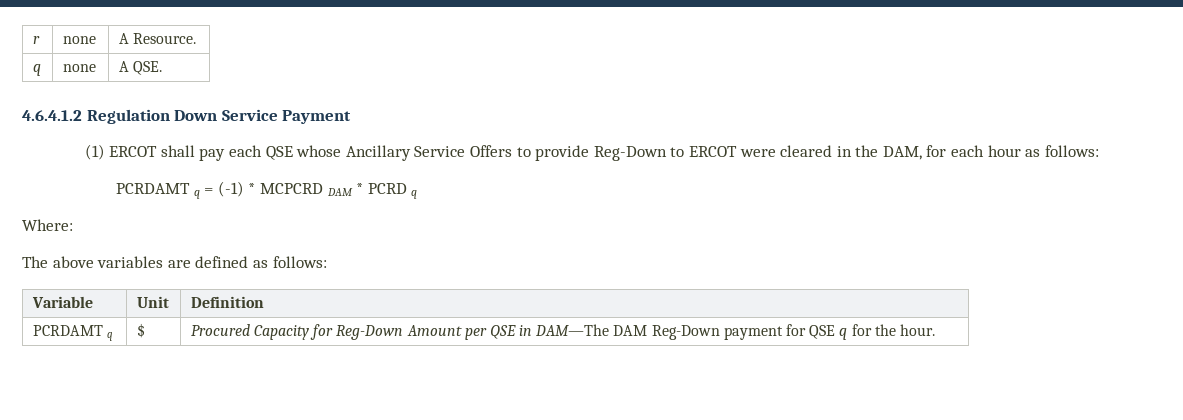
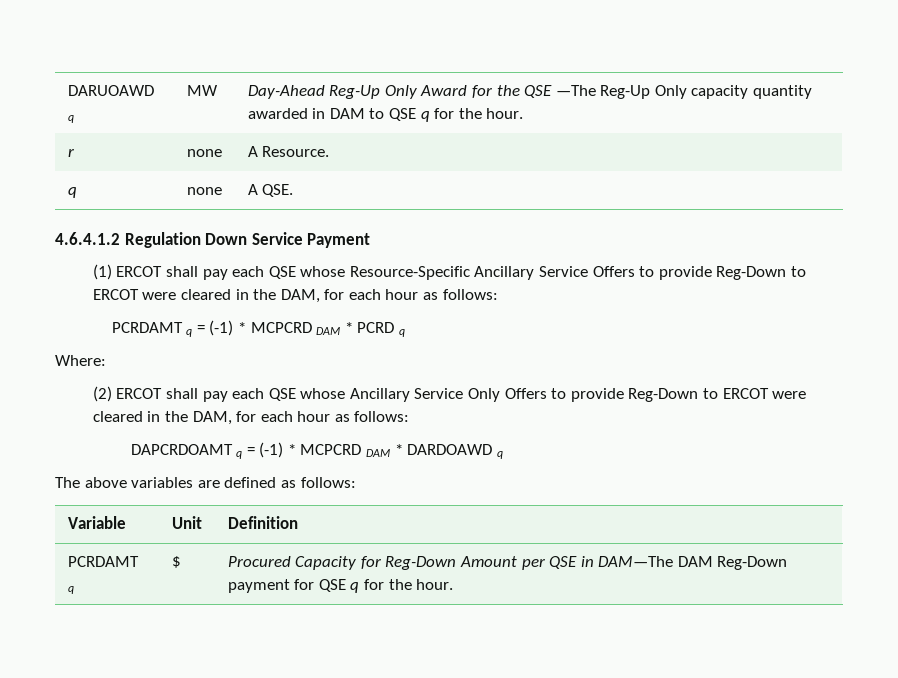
(32, 40) none -> [67,85,154,96] [67,115,74,123] [186,85,218,96] [247,85,813,99] [247,108,524,122] DARUOAWD q | MW | Day-Ahead Reg-Up Only Award for the QSE —The Reg-Up Only capacity quantity awarded in DAM to QSE q for the hour. //
(342, 151) none -> [349,266,470,280] Resource-Specific
(73, 225) none -> [92,386,807,402] [92,411,410,425] [130,442,503,459] // (2) ERCOT shall pay each QSE whose Ancillary Service Only Offers to provide Reg-Down to ERCOT were cleared in the DAM, for each hour as follows: // DAPCRDOAMT q = (-1) * MCPCRD DAM * DARDOAWD q

